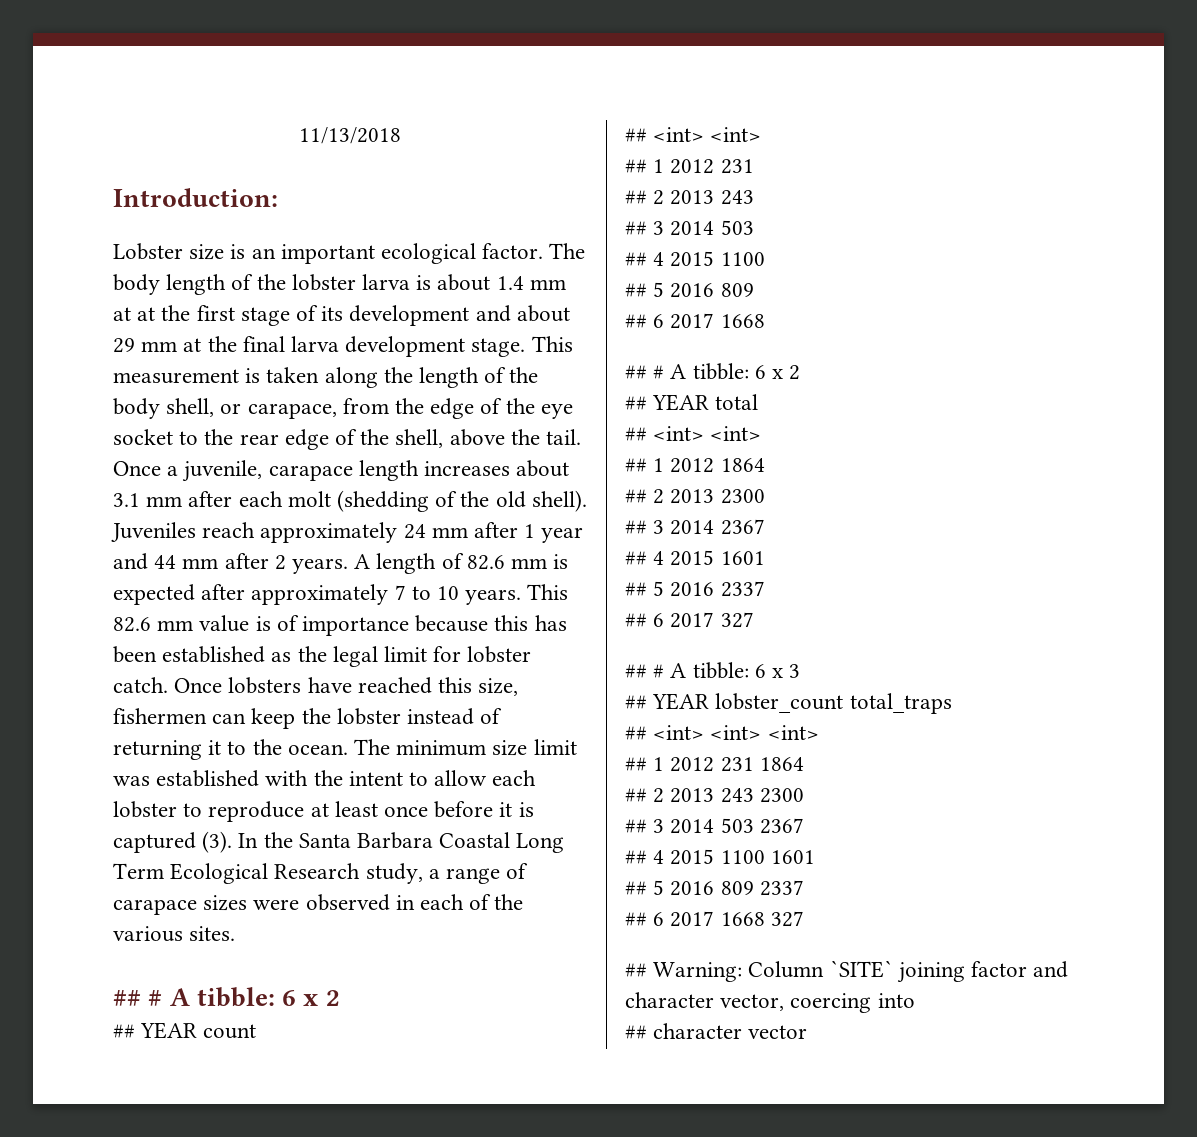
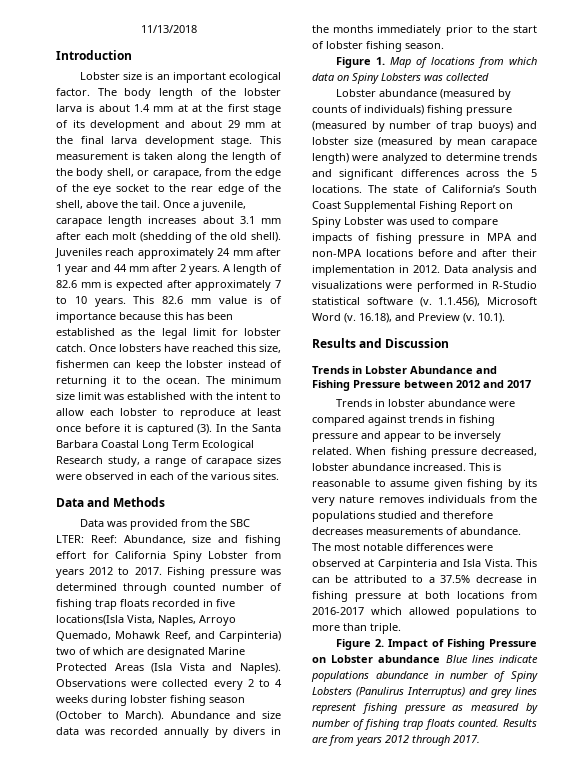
[113,188,278,207] Introduction: -> [56,50,132,60] Introduction
[113,987,340,1007] [113,1022,257,1039] [625,127,762,142] [625,159,754,174] [625,190,754,205] [625,220,754,236] [625,251,765,267] [625,282,754,298] [625,313,765,329] [625,363,801,380] [625,394,759,411] [625,426,762,441] [625,458,765,473] [625,489,765,504] [625,519,765,535] [625,550,765,566] [625,581,765,597] [625,612,754,628] [625,662,801,679] [625,693,952,714] [625,725,819,740] [625,757,804,772] [625,788,804,803] [625,818,804,834] [625,849,815,865] [625,880,804,896] [625,911,804,927] [625,960,1069,983] [625,992,915,1013] [625,1023,808,1039] ## # A tibble: 6 x 2 // ## YEAR count // ## <int> <int> // ## 1 2012 231 // ## 2 2013 243 // ## 3 2014 503 // ## 4 2015 1100 // ## 5 2016 809 // ## 6 2017 1668 // ## # A tibble: 6 x 2 // ## YEAR total // ## <int> <int> // ## 1 2012 1864 // ## 2 2013 2300 // ## 3 2014 2367 // ## 4 2015 1601 // ## 5 2016 2337 // ## 6 2017 327 // ## # A tibble: 6 x 3 // ## YEAR lobster_count total_traps // ## <int> <int> <int> // ## 1 2012 231 1864 // ## 2 2013 243 2300 // ## 3 2014 503 2367 // ## 4 2015 1100 1601 // ## 5 2016 809 2337 // ## 6 2017 1668 327 // ## Warning: Column `SITE` joining factor and character vector, coercing into // ## character vector -> [56,497,166,507] [80,519,251,530] [56,535,281,546] [56,551,281,562] [56,567,281,578] [56,583,282,594] [56,599,235,610] [56,615,236,626] [56,631,281,642] [56,647,245,658] [56,663,281,674] [56,679,282,690] [56,695,245,706] [56,711,281,721] [56,727,281,738] [312,25,537,36] [312,41,444,52] [336,57,537,68] [312,73,489,84] [336,89,512,100] [312,105,512,116] [312,121,537,132] [312,137,537,148] [312,153,537,164] [312,169,537,180] [312,185,537,193] [312,201,513,212] [312,217,498,228] [312,233,537,244] [312,249,537,257] [312,265,537,276] [312,281,537,292] [312,297,537,307] [312,313,505,323] [312,338,450,348] [312,366,497,374] [312,380,531,391] [336,399,516,407] [312,415,495,426] [312,431,501,442] [312,447,537,458] [312,463,501,471] [312,479,537,490] [312,495,537,506] [312,511,493,522] [312,527,521,535] [312,543,493,551] [312,559,537,570] [312,575,537,583] [312,591,537,602] [312,607,537,618] [312,623,401,634] [336,639,537,650] [312,655,538,663] [311,671,538,682] [312,687,537,698] [312,703,538,714] [312,719,537,730] [312,735,480,746] Data and Methods // Data was provided from the SBC LTER: Reef: Abundance, size and fishing effort for California Spiny Lobster from years 2012 to 2017. Fishing pressure was determined through counted number of fishing trap floats recorded in five locations(Isla Vista, Naples, Arroyo Quemado, Mohawk Reef, and Carpinteria) two of which are designated Marine Protected Areas (Isla Vista and Naples). Observations were collected every 2 to 4 weeks during lobster fishing season (October to March). Abundance and size data was recorded annually by divers in the months immediately prior to the start of lobster fishing season. // Figure 1. Map of locations from which data on Spiny Lobsters was collected // Lobster abundance (measured by counts of individuals) fishing pressure (measured by number of trap buoys) and lobster size (measured by mean carapace length) were analyzed to determine trends and significant differences across the 5 locations. The state of California’s South Coast Supplemental Fishing Report on Spiny Lobster was used to compare impacts of fishing pressure in MPA and non-MPA locations before and after their implementation in 2012. Data analysis and visualizations were performed in R-Studio statistical software (v. 1.1.456), Microsoft Word (v. 16.18), and Preview (v. 10.1). // Results and Discussion // Trends in Lobster Abundance and Fishing Pressure between 2012 and 2017 // Trends in lobster abundance were compared against trends in fishing pressure and appear to be inversely related. When fishing pressure decreased, lobster abundance increased. This is reasonable to assume given fishing by its very nature removes individuals from the populations studied and therefore decreases measurements of abundance. The most notable differences were observed at Carpinteria and Isla Vista. This can be attributed to a 37.5% decrease in fishing pressure at both locations from 2016-2017 which allowed populations to more than triple. // Figure 2. Impact of Fishing Pressure on Lobster abundance Blue lines indicate populations abundance in number of Spiny Lobsters (Panulirus Interruptus) and grey lines represent fishing pressure as measured by number of fishing trap floats counted. Results are from years 2012 through 2017.

